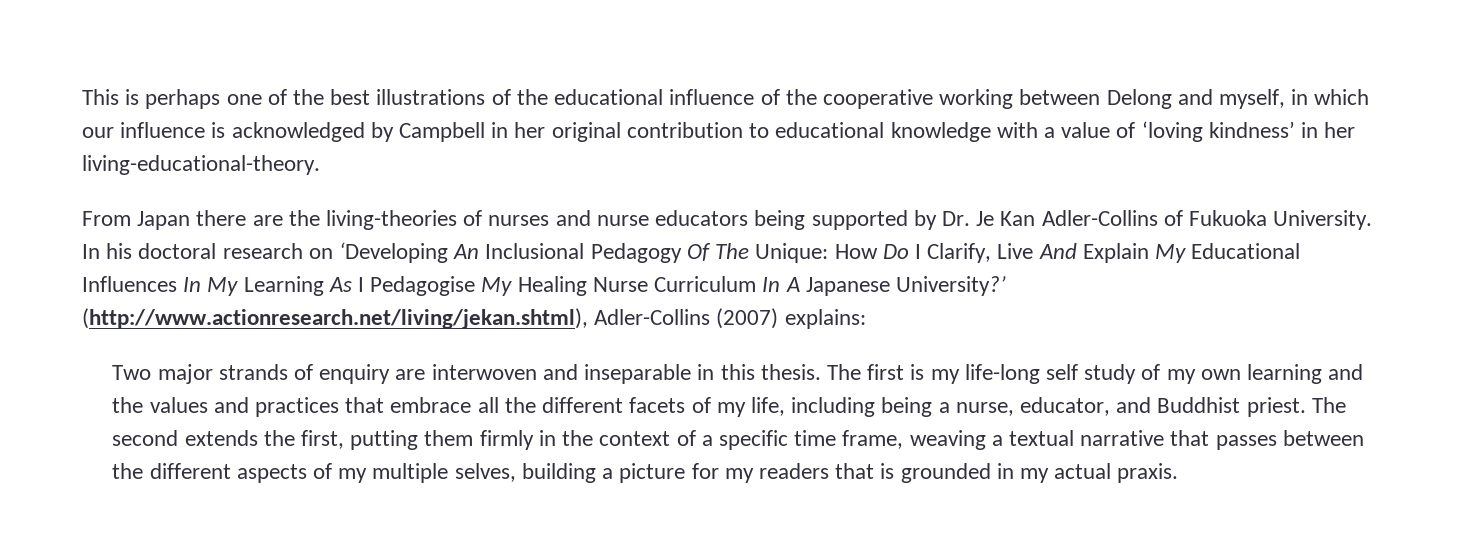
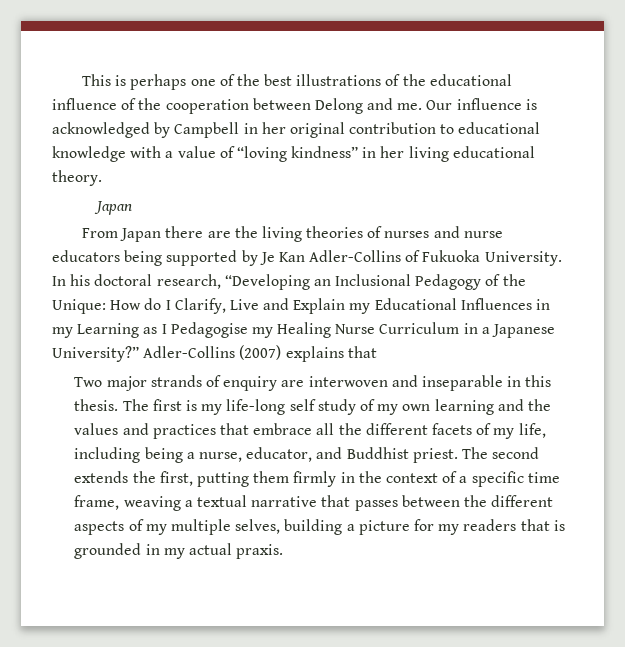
[822,89,1014,109] cooperative working -> [165,99,249,114] cooperation
[1218,89,1370,109] [82,127,114,138] myself, in which our -> [397,100,453,110] me. Our
[1141,121,1356,142] [82,155,320,175] ‘loving kindness’ in her living-educational-theory. -> [236,146,535,162] [52,170,102,186] [93,201,132,215] “loving kindness” in her living educational theory. // Japan
[326,210,458,230] living-theories -> [261,226,364,242] living theories
[941,211,970,226] Dr. -> (258, 258) none
[222,242,750,263] research on ‘Developing An Inclusional Pedagogy Of The -> [156,274,526,290] research, “Developing an Inclusional Pedagogy of the
[882,244,909,259] Do -> [144,298,162,310] do
[1038,243,1301,263] [82,276,352,296] And Explain My Educational Influences In My Learning As -> [263,298,551,314] [52,323,158,338] and Explain my Educational Influences in my Learning as
[481,277,513,296] My -> [251,327,273,338] my
[762,276,1006,296] [82,308,866,329] In A Japanese University?’ (http://www.actionresearch.net/living/jekan.shtml), Adler-Collins (2007) explains: -> [463,323,556,338] [52,345,377,362] in a Japanese University?” Adler-Collins (2007) explains that

